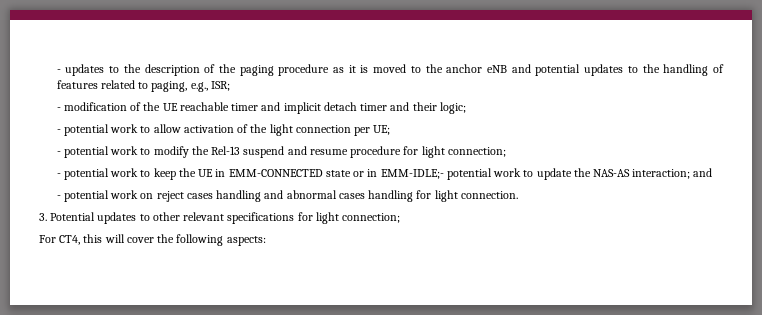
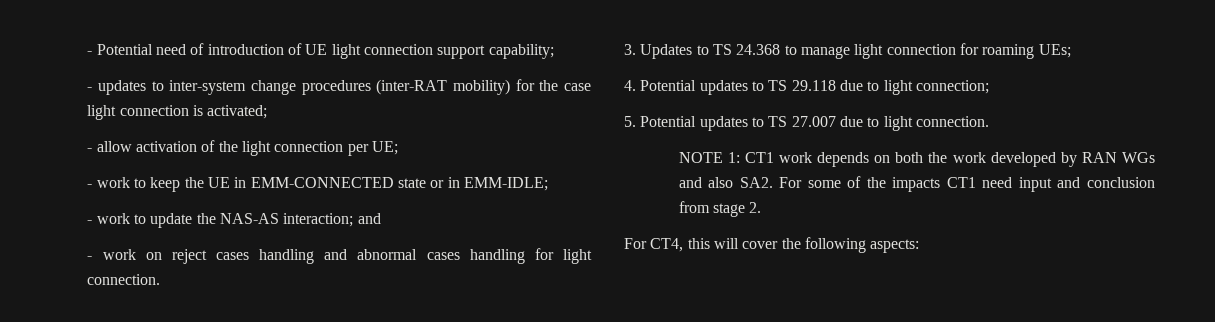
[56,64,724,76] [56,80,230,92] [56,102,466,114] [56,124,151,136] - updates to the description of the paging procedure as it is moved to the anchor eNB and potential updates to the handling of features related to paging, e.g., ISR; // - modification of the UE reachable timer and implicit detach timer and their logic; // - potential work to -> [87,43,554,59] [87,79,591,95] [87,105,268,120] [87,148,93,152] - Potential need of introduction of UE light connection support capability; // - updates to inter-system change procedures (inter-RAT mobility) for the case light connection is activated; // -
[63,146,506,158] [56,168,109,180] potential work to modify the Rel-13 suspend and resume procedure for light connection; // - potential -> (93, 186) none
[380,168,492,180] EMM-IDLE;- potential -> [463,177,548,191] [87,220,93,224] EMM-IDLE; // -
[63,190,109,202] potential -> (93, 258) none
[50,212,401,224] Potential updates to other relevant specifications for light connection; -> [640,43,1071,59] [624,80,989,95] [624,116,989,131] [678,152,1155,167] [678,176,1156,192] [678,201,762,217] Updates to TS 24.368 to manage light connection for roaming UEs; // 4. Potential updates to TS 29.118 due to light connection; // 5. Potential updates to TS 27.007 due to light connection. // NOTE 1: CT1 work depends on both the work developed by RAN WGs and also SA2. For some of the impacts CT1 need input and conclusion from stage 2.

